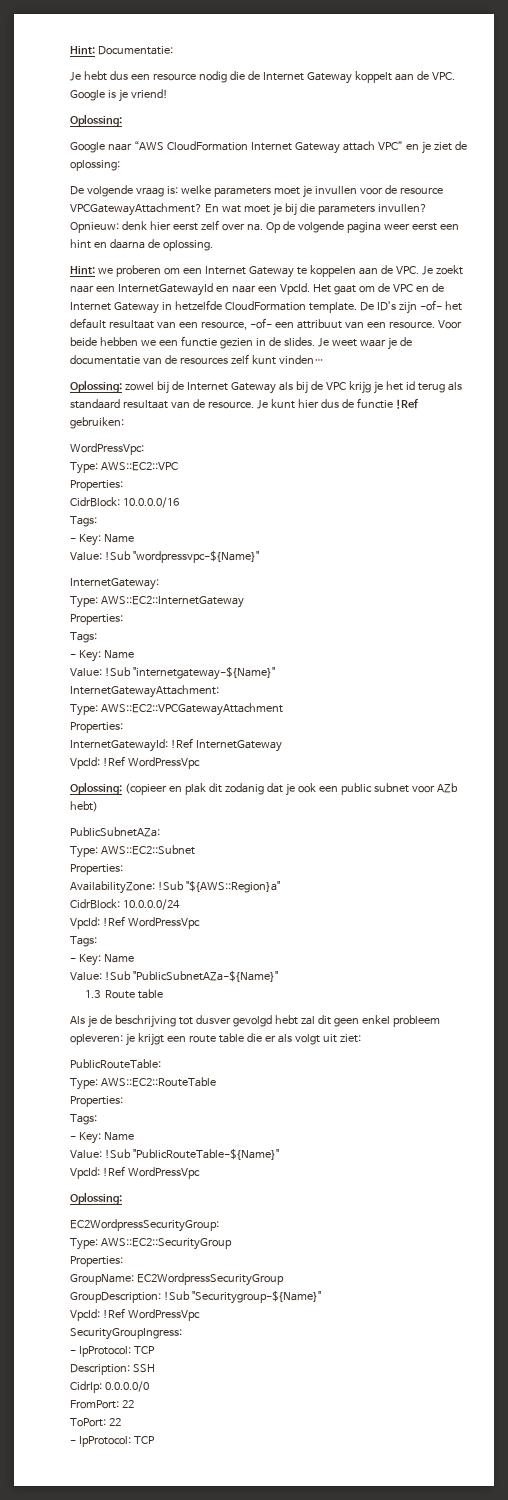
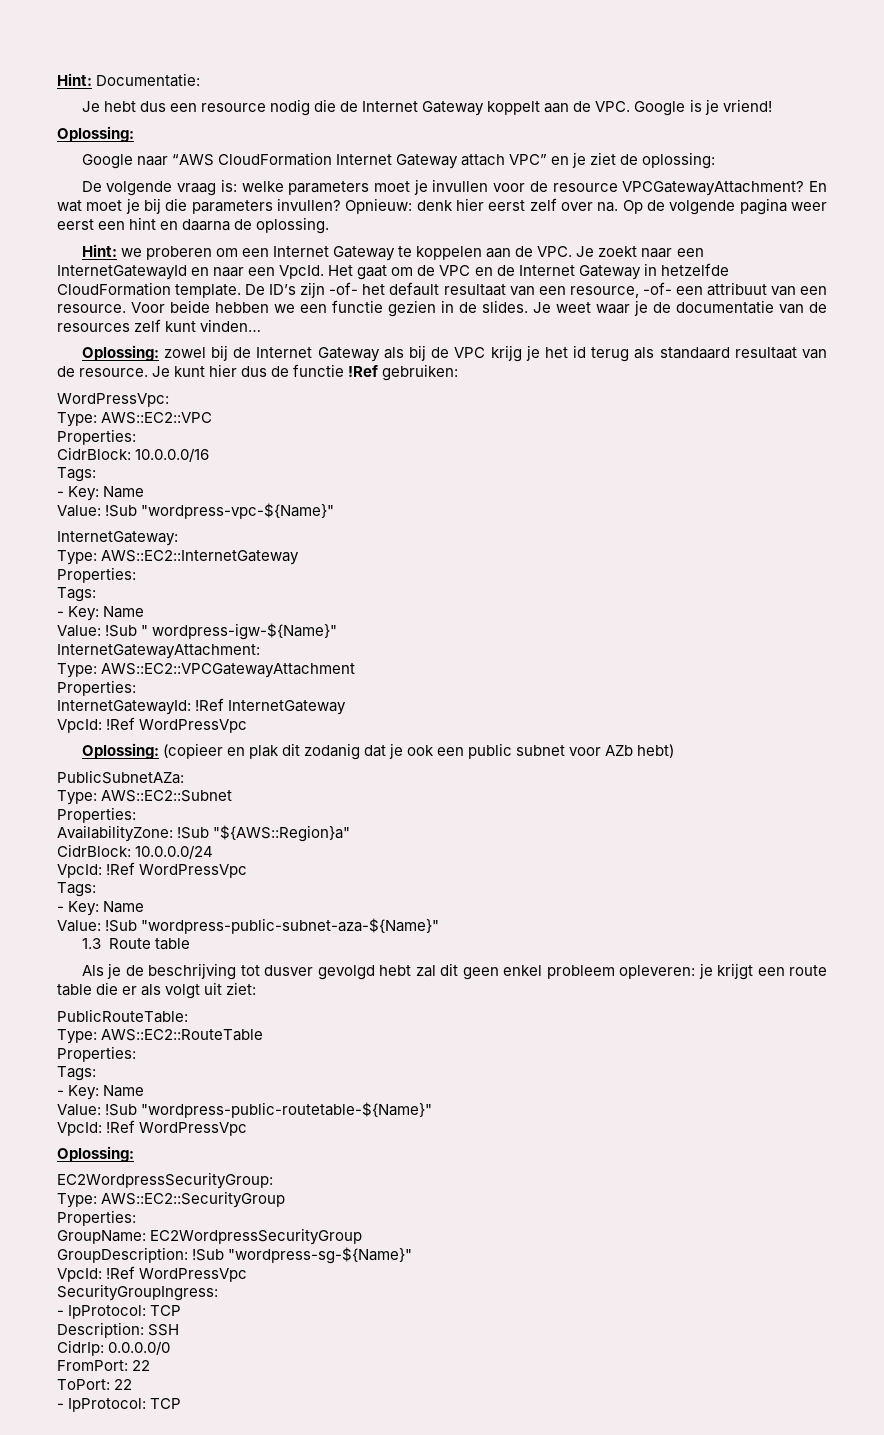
[132,551,259,563] "wordpressvpc-${Name}" -> [141,503,335,519] "wordpress-vpc-${Name}"
[132,667,275,680] "internetgateway-${Name}" -> [141,623,338,640] " wordpress-igw-${Name}"
[132,971,278,982] "PublicSubnetAZa-${Name}" -> [141,918,440,934] "wordpress-public-subnet-aza-${Name}"
[132,1149,279,1160] "PublicRouteTable-${Name}" -> [141,1102,433,1118] "wordpress-public-routetable-${Name}"
[191,1291,321,1304] "Securitygroup-${Name}" -> [228,1247,413,1264] "wordpress-sg-${Name}"

